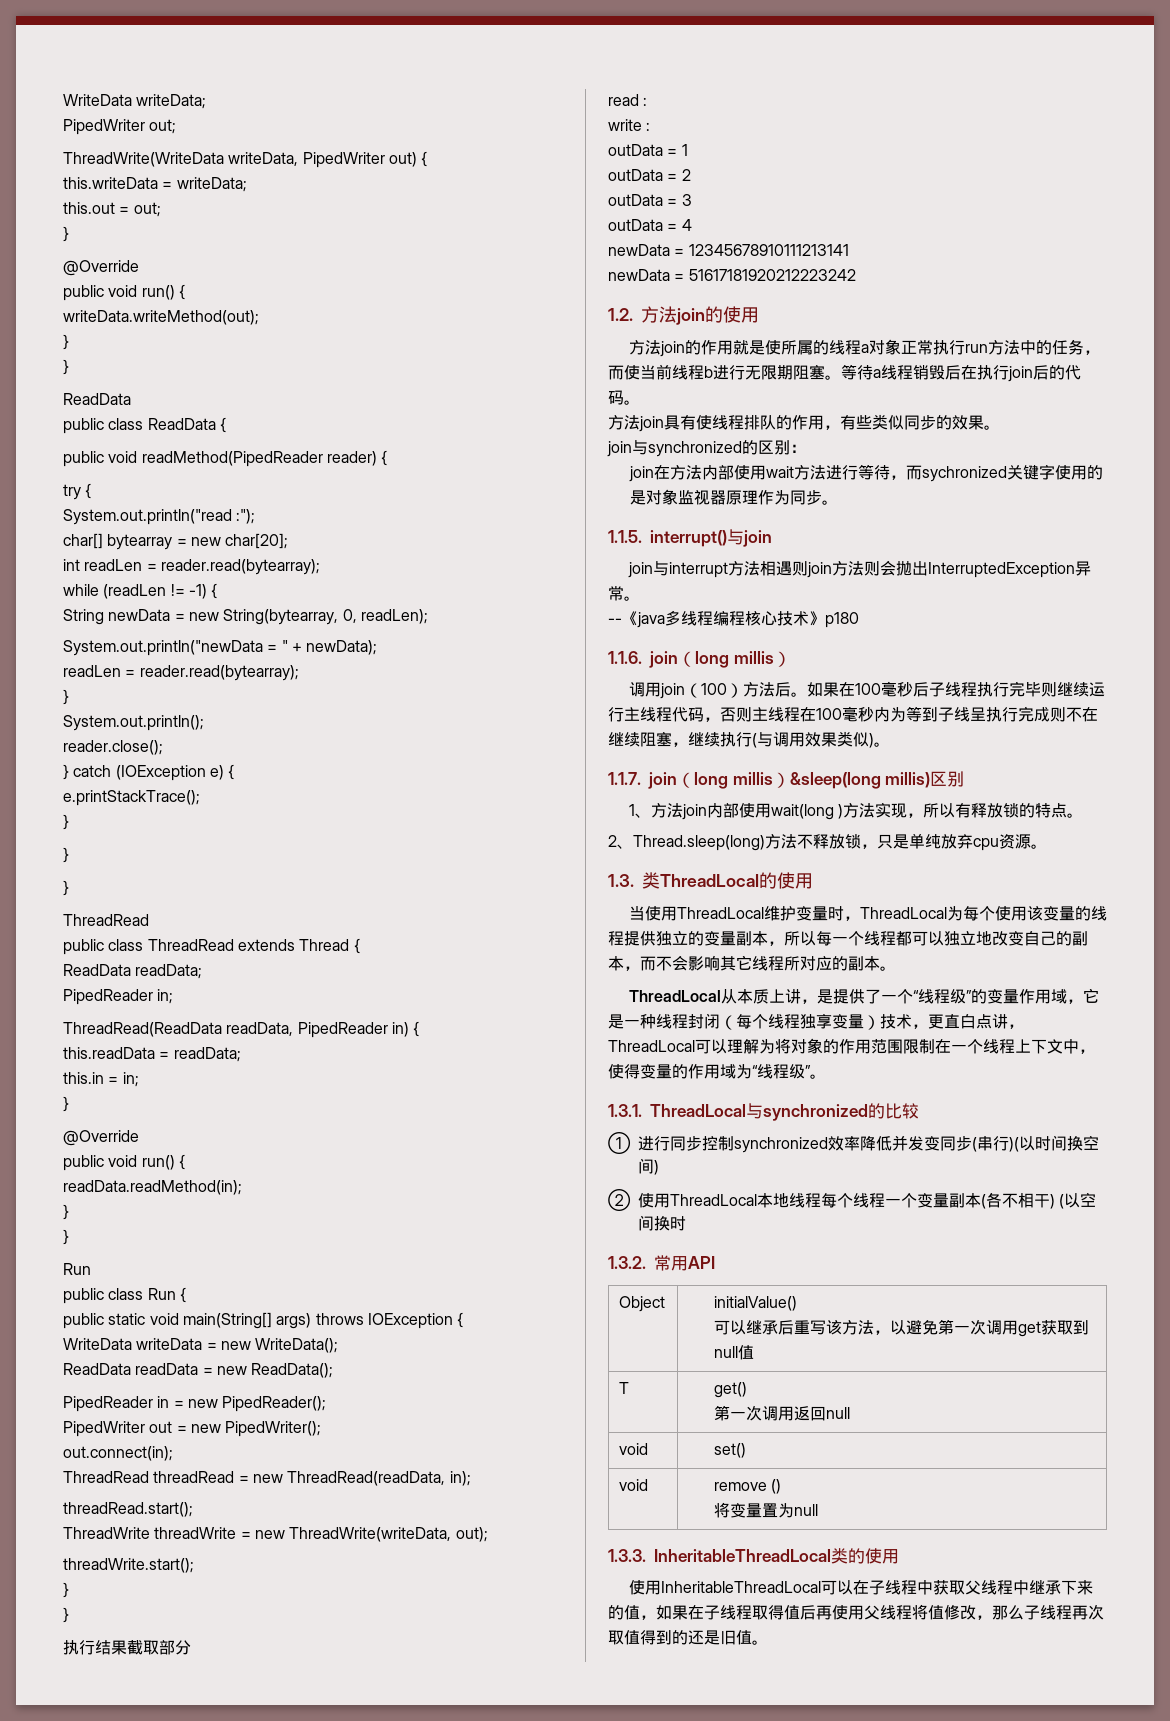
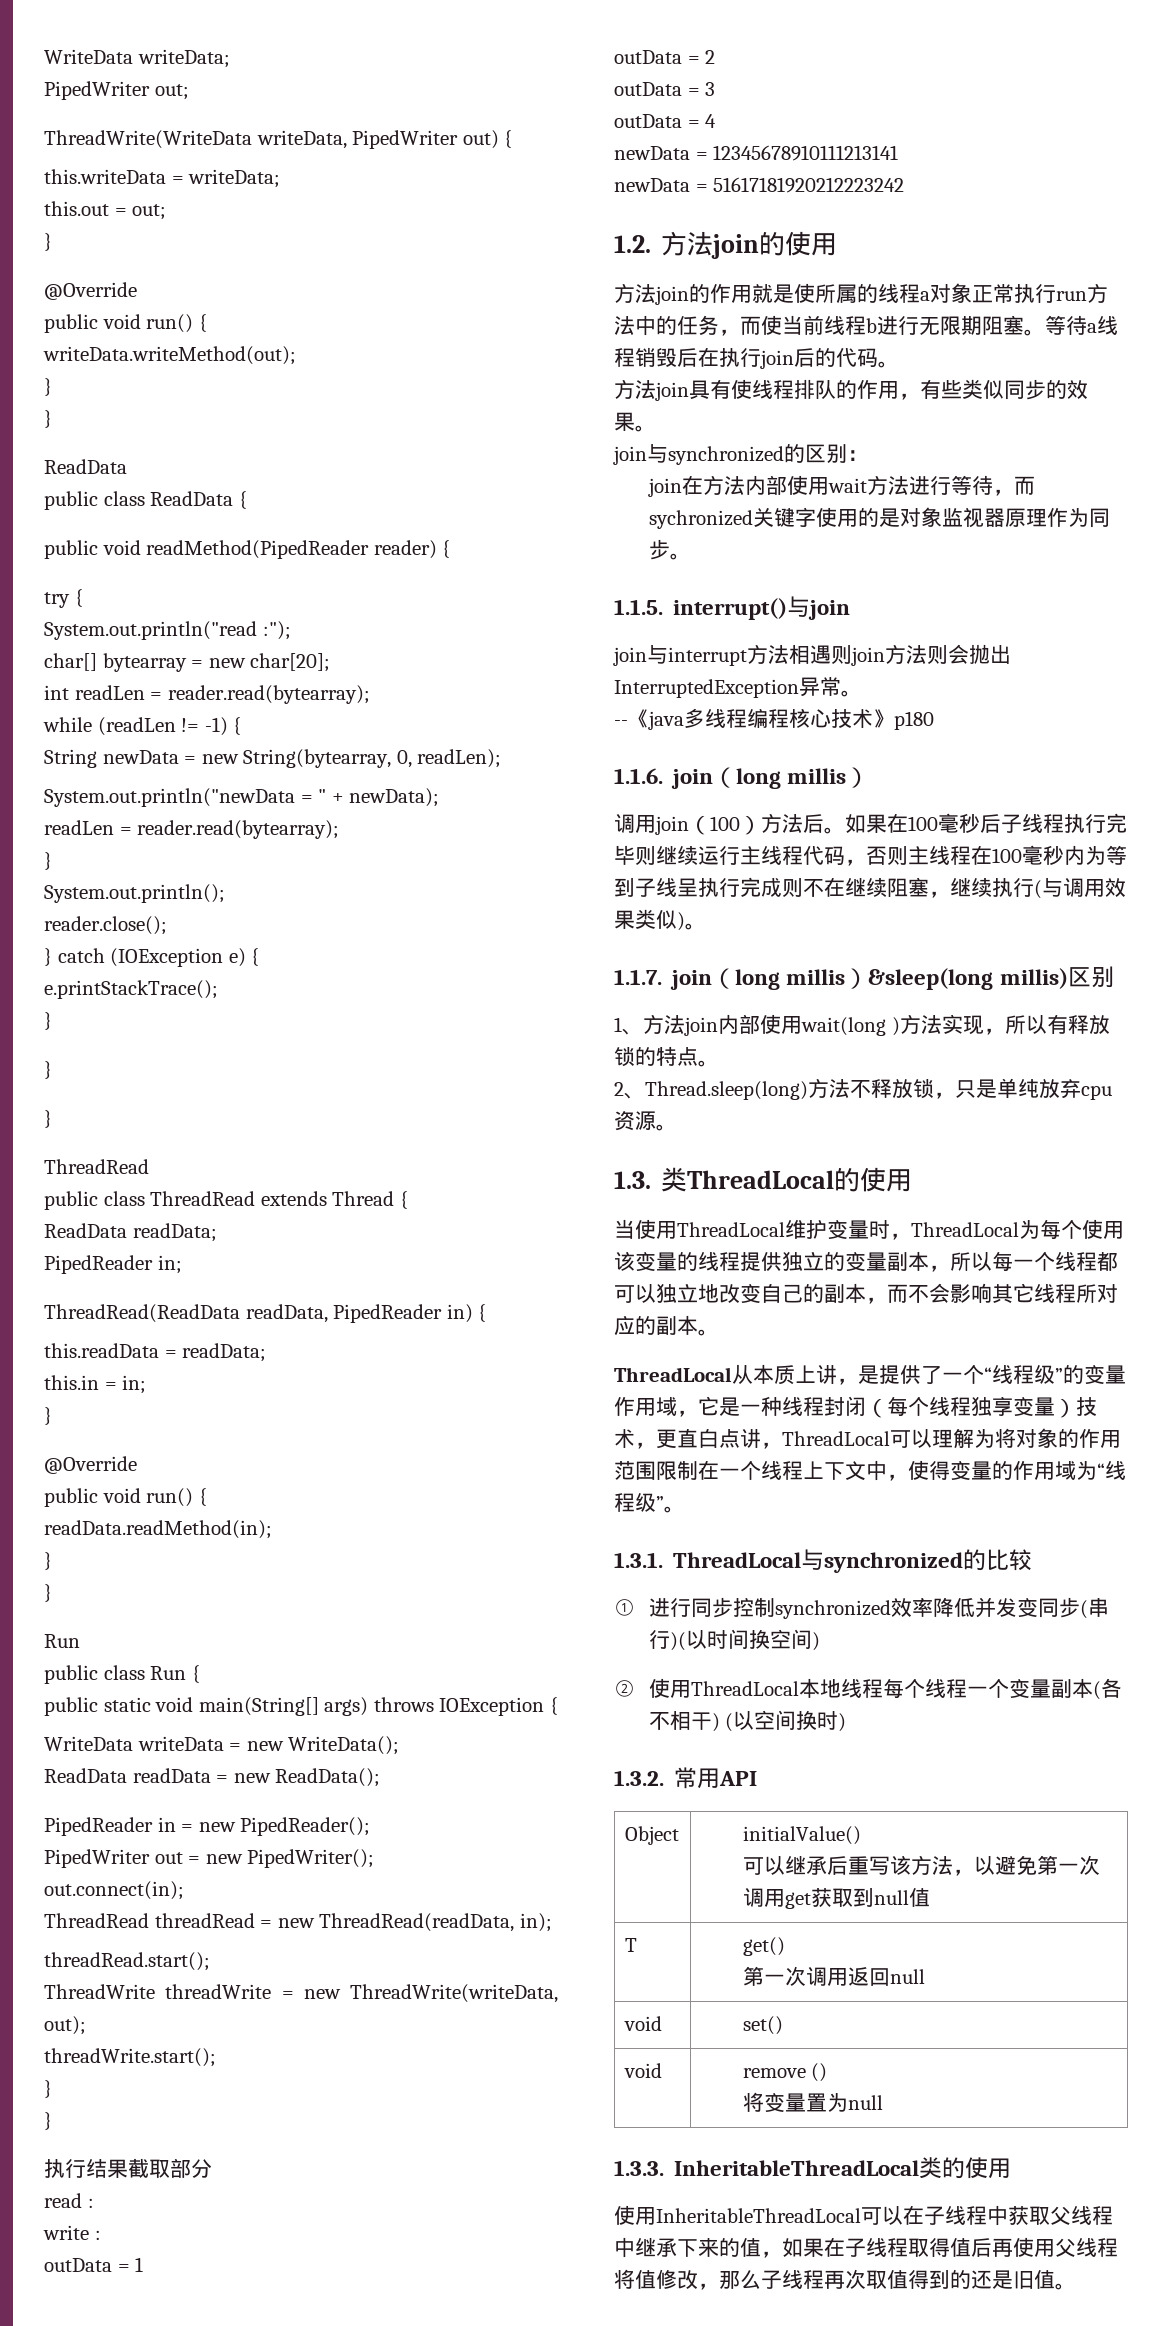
(686, 1223) none -> [838,1713,847,1732] )

